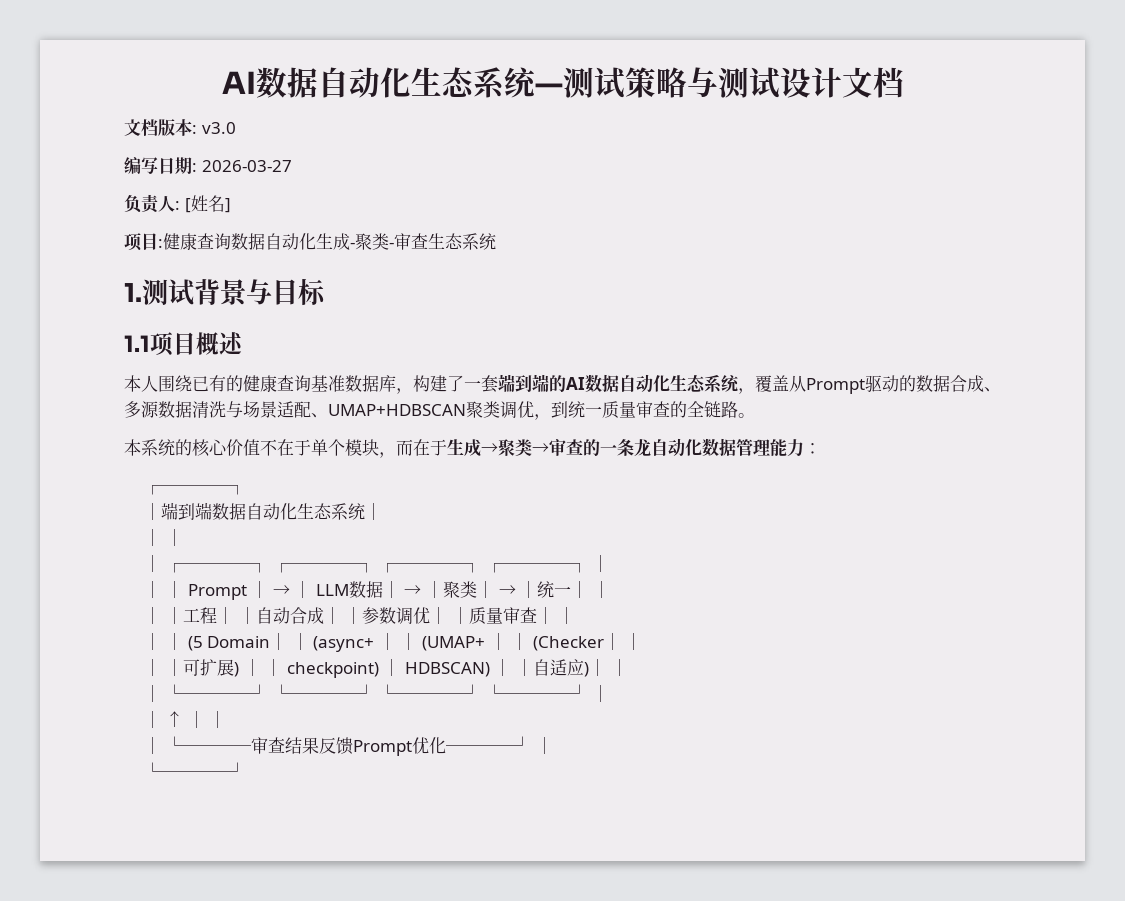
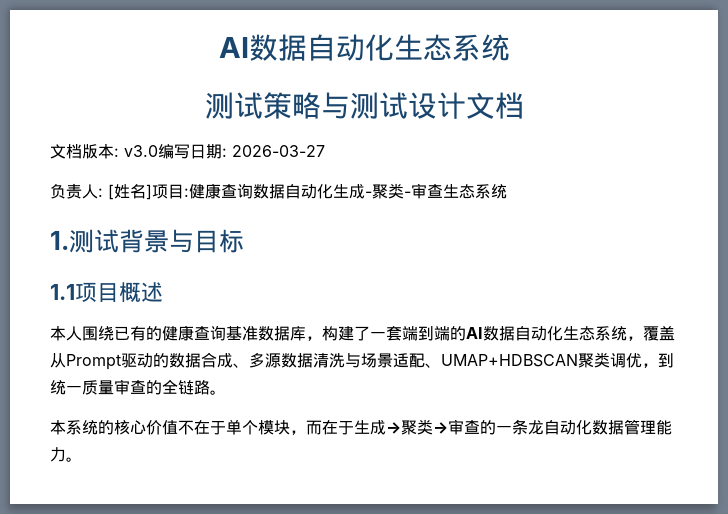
[221,67,563,99] AI数据自动化生态系统— -> [218,34,510,61] AI数据自动化生态系统 //
(236, 128) // -> (158, 151) none
(231, 205) // -> (152, 192) none
[804,443,821,454] [144,485,247,495] [144,502,383,520] [144,529,183,546] [144,555,610,573] [144,581,610,600] [144,607,576,625] [144,633,643,652] [144,659,628,678] [144,684,610,702] [144,711,227,728] [144,736,553,756] [144,762,247,778] ： // ┌────┐ // │端到端数据自动化生态系统│ // │ │ // │ ┌────┐ ┌────┐ ┌────┐ ┌────┐ │ // │ │ Prompt │ → │ LLM数据│ → │聚类│ → │统一│ │ // │ │工程│ │自动合成│ │参数调优│ │质量审查│ │ // │ │ (5 Domain│ │ (async+ │ │ (UMAP+ │ │ (Checker│ │ // │ │可扩展) │ │ checkpoint) │ HDBSCAN) │ │自适应)│ │ // │ └────┘ └────┘ └────┘ └────┘ │ // │ ↑ │ │ // │ └────审查结果反馈Prompt优化────┘ │ // └────┘ -> [66,457,82,462] 。

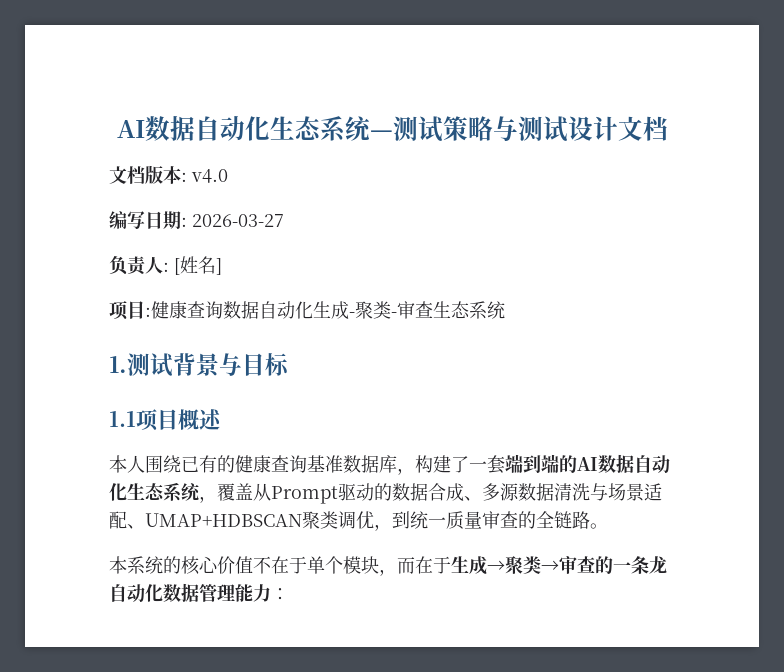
[218,34,510,61] AI数据自动化生态系统 // -> [116,116,393,142] AI数据自动化生态系统—
[124,145,158,157] v3.0 -> [191,169,228,183] v4.0 //
(152, 192) none -> (222, 266) //
[66,457,82,462] 。 -> [271,588,289,600] ：

